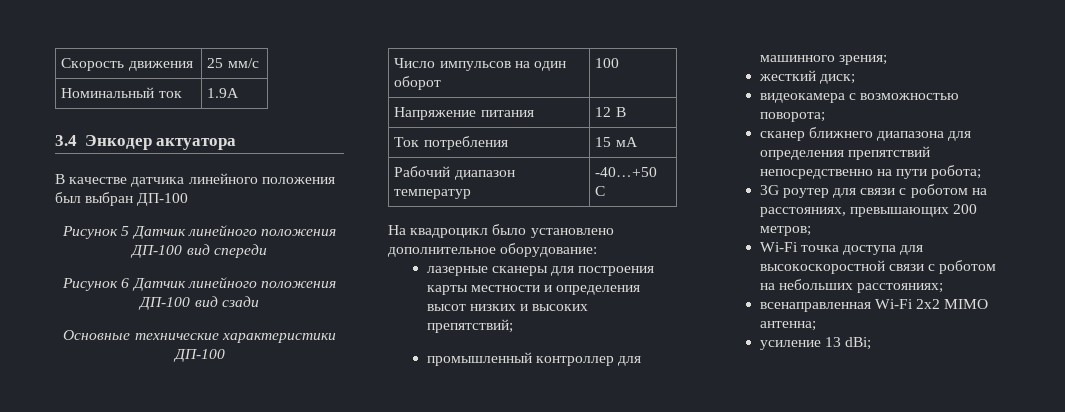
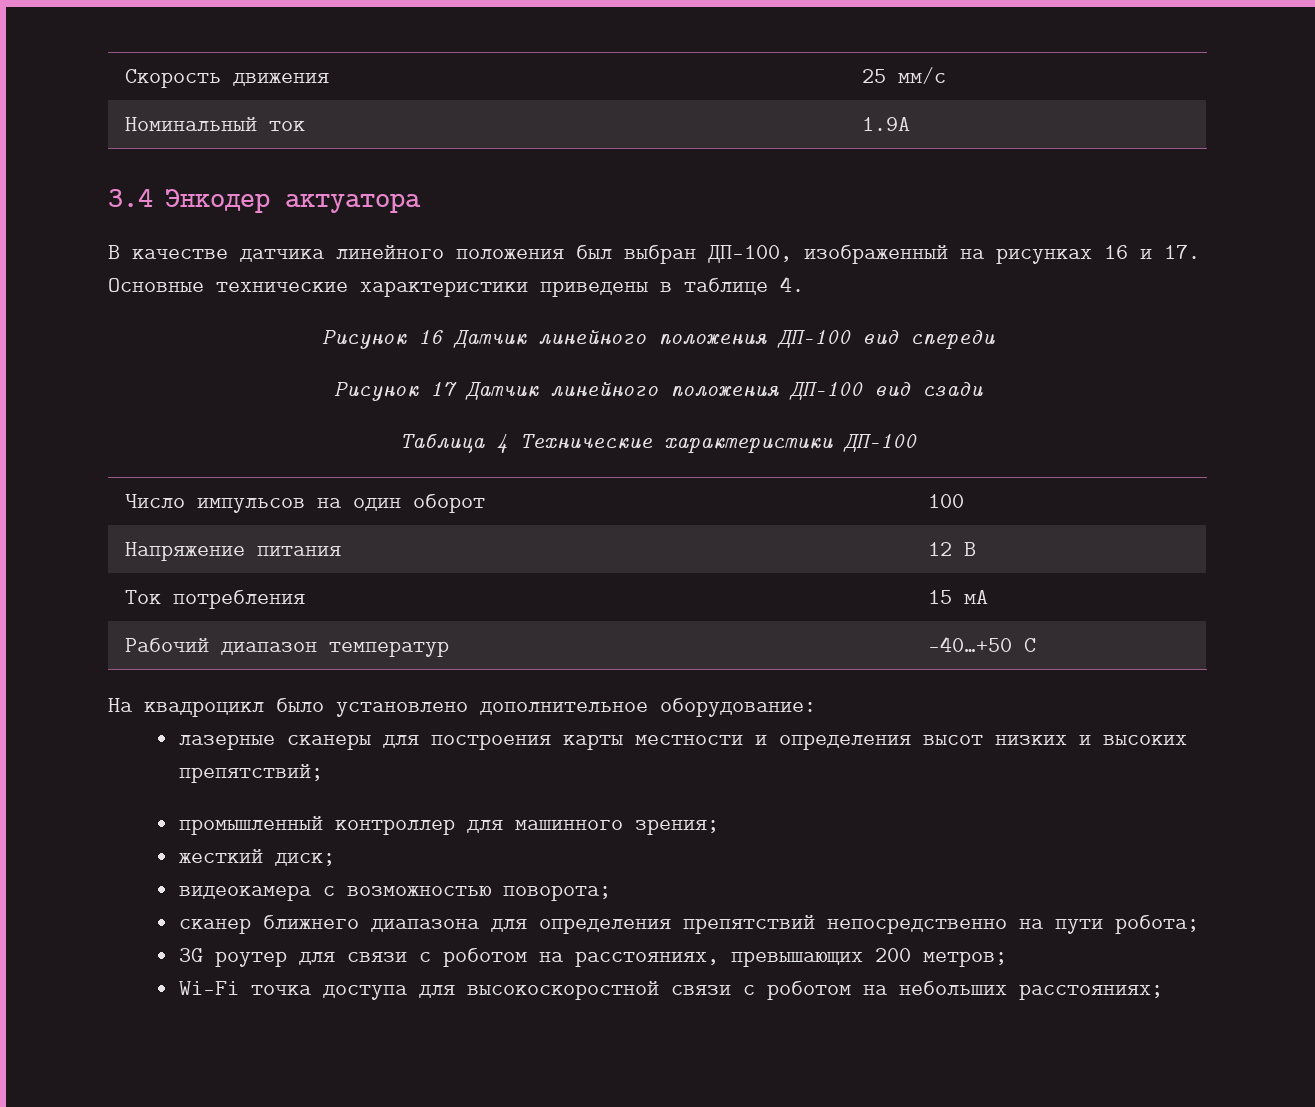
[137,193,189,206] [62,226,130,239] ДП-100 // Рисунок 5 -> [708,245,1200,264] [108,276,804,297] [321,330,443,349] ДП-100, изображенный на рисунках 16 и 17. Основные технические характеристики приведены в таблице 4. // Рисунок 16
[121,278,130,288] 6 -> [429,382,457,396] 17
[63,330,219,340] Основные технические -> [399,434,653,454] Таблица 4 Технические
[759,299,989,312] [759,321,816,331] [759,337,872,350] // всенаправленная Wi-Fi 2x2 MIMO антенна; // усиление 13 dBi; -> (1163, 992) none

